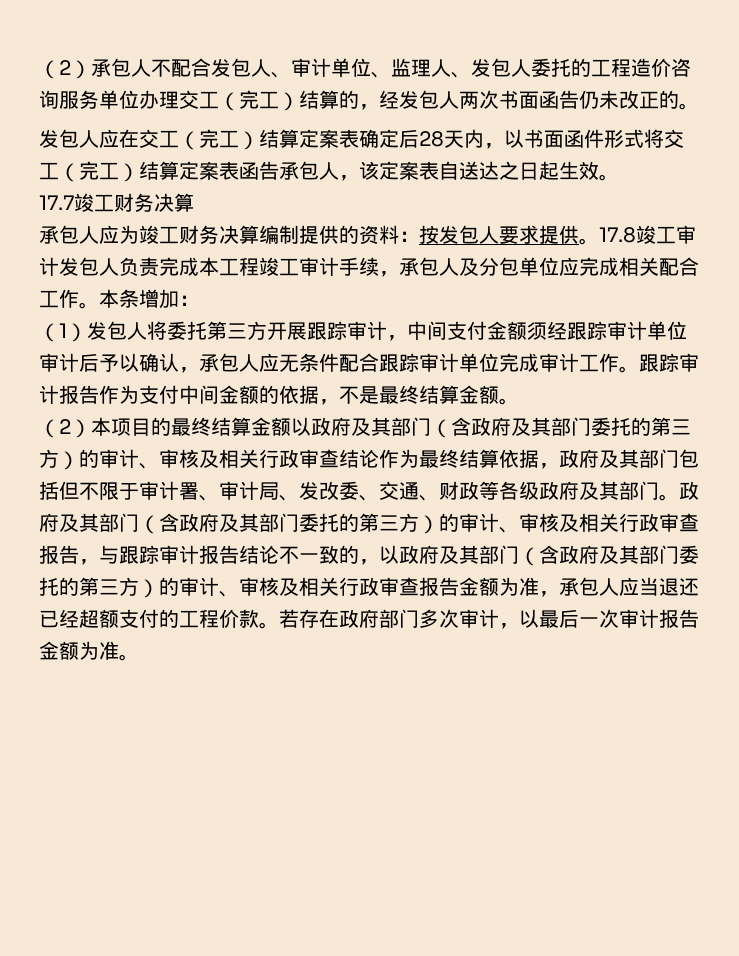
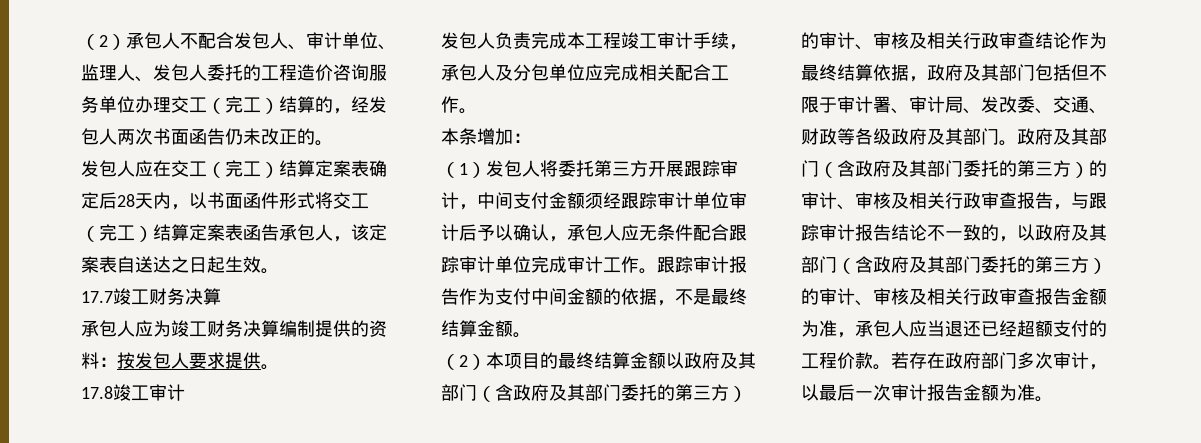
(599, 241) none -> (279, 367) //
(59, 266) none -> (185, 392) //
(99, 305) none -> (477, 111) //

